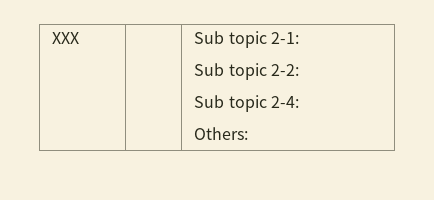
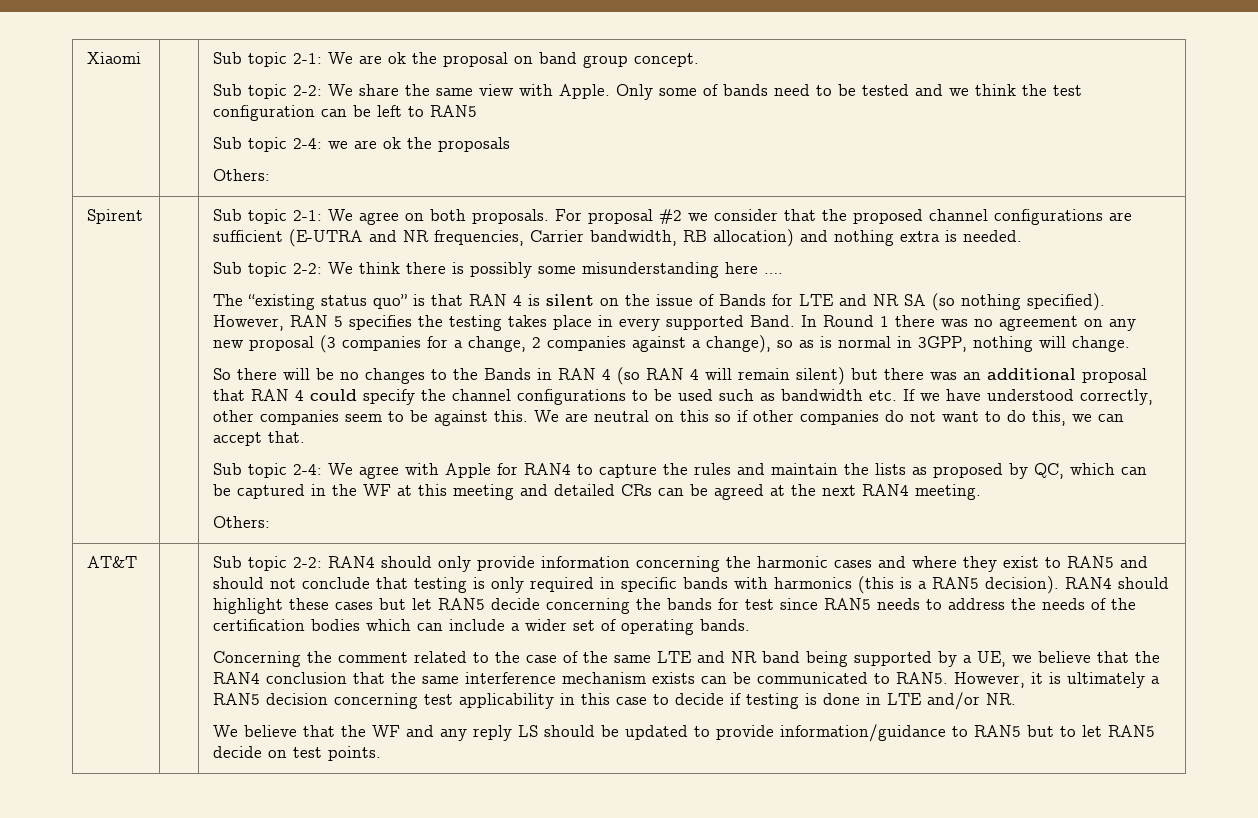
[52,32,80,44] [194,31,299,48] [194,63,299,80] [194,95,299,112] [194,127,249,140] XXX | | Sub topic 2-1: // Sub topic 2-2: // Sub topic 2-4: // Others: -> [87,52,142,64] [213,52,700,68] [213,84,1083,100] [213,105,478,121] [213,137,511,152] [213,169,271,181] [87,209,144,224] [213,209,1133,225] [213,229,1023,247] [213,262,784,278] [213,293,1106,311] [213,315,1137,331] [213,335,1131,353] [213,367,1148,385] [213,389,1154,405] [213,410,1125,426] [213,431,306,446] [213,463,1148,479] [213,484,982,500] [213,516,271,528] [87,556,138,568] [213,556,1149,572] [213,576,1170,594] [213,598,1137,614] [213,619,751,635] [213,651,1161,667] [213,672,1161,688] [213,692,1017,710] [213,724,1156,742] [213,746,382,761] Xiaomi | | Sub topic 2-1: We are ok the proposal on band group concept. // Sub topic 2-2: We share the same view with Apple. Only some of bands need to be tested and we think the test configuration can be left to RAN5 // Sub topic 2-4: we are ok the proposals // Others: // Spirent | | Sub topic 2-1: We agree on both proposals. For proposal #2 we consider that the proposed channel configurations are sufficient (E-UTRA and NR frequencies, Carrier bandwidth, RB allocation) and nothing extra is needed. // Sub topic 2-2: We think there is possibly some misunderstanding here …. // The “existing status quo” is that RAN 4 is silent on the issue of Bands for LTE and NR SA (so nothing specified). However, RAN 5 specifies the testing takes place in every supported Band. In Round 1 there was no agreement on any new proposal (3 companies for a change, 2 companies against a change), so as is normal in 3GPP, nothing will change. // So there will be no changes to the Bands in RAN 4 (so RAN 4 will remain silent) but there was an additional proposal that RAN 4 could specify the channel configurations to be used such as bandwidth etc. If we have understood correctly, other companies seem to be against this. We are neutral on this so if other companies do not want to do this, we can accept that. // Sub topic 2-4: We agree with Apple for RAN4 to capture the rules and maintain the lists as proposed by QC, which can be captured in the WF at this meeting and detailed CRs can be agreed at the next RAN4 meeting. // Others: // AT&T | | Sub topic 2-2: RAN4 should only provide information concerning the harmonic cases and where they exist to RAN5 and should not conclude that testing is only required in specific bands with harmonics (this is a RAN5 decision). RAN4 should highlight these cases but let RAN5 decide concerning the bands for test since RAN5 needs to address the needs of the certification bodies which can include a wider set of operating bands. // Concerning the comment related to the case of the same LTE and NR band being supported by a UE, we believe that the RAN4 conclusion that the same interference mechanism exists can be communicated to RAN5. However, it is ultimately a RAN5 decision concerning test applicability in this case to decide if testing is done in LTE and/or NR. // We believe that the WF and any reply LS should be updated to provide information/guidance to RAN5 but to let RAN5 decide on test points.

